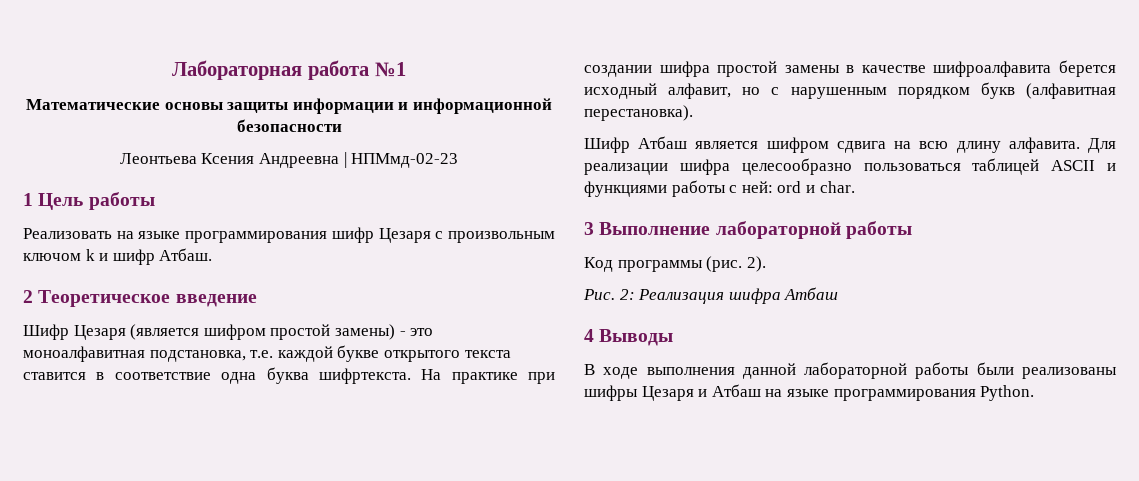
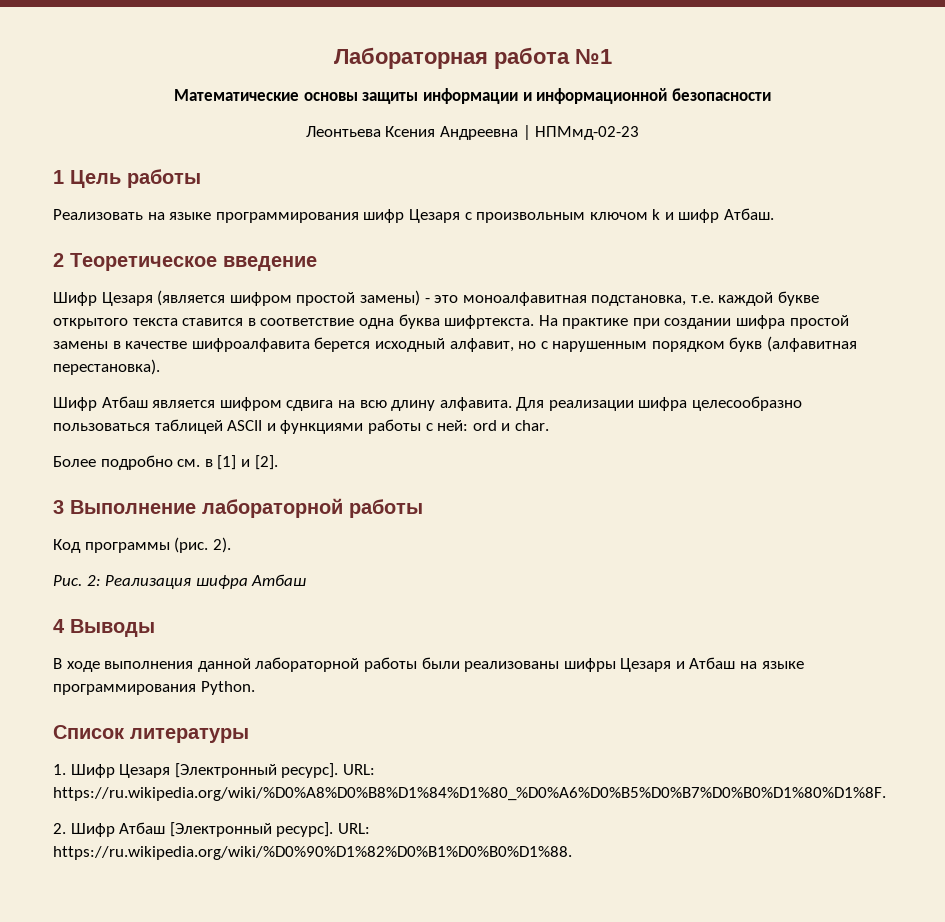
(855, 187) none -> [53,455,278,470] // Более подробно см. в [1] и [2].
(1035, 393) none -> [53,725,249,743] [53,763,375,778] [53,787,886,801] [53,822,370,837] [53,846,572,860] // Список литературы // 1. Шифр Цезаря [Электронный ресурс]. URL: https://ru.wikipedia.org/wiki/%D0%A8%D0%B8%D1%84%D1%80_%D0%A6%D0%B5%D0%B7%D0%B0%D1%80%D1%8F. // 2. Шифр Атбаш [Электронный ресурс]. URL: https://ru.wikipedia.org/wiki/%D0%90%D1%82%D0%B1%D0%B0%D1%88.

